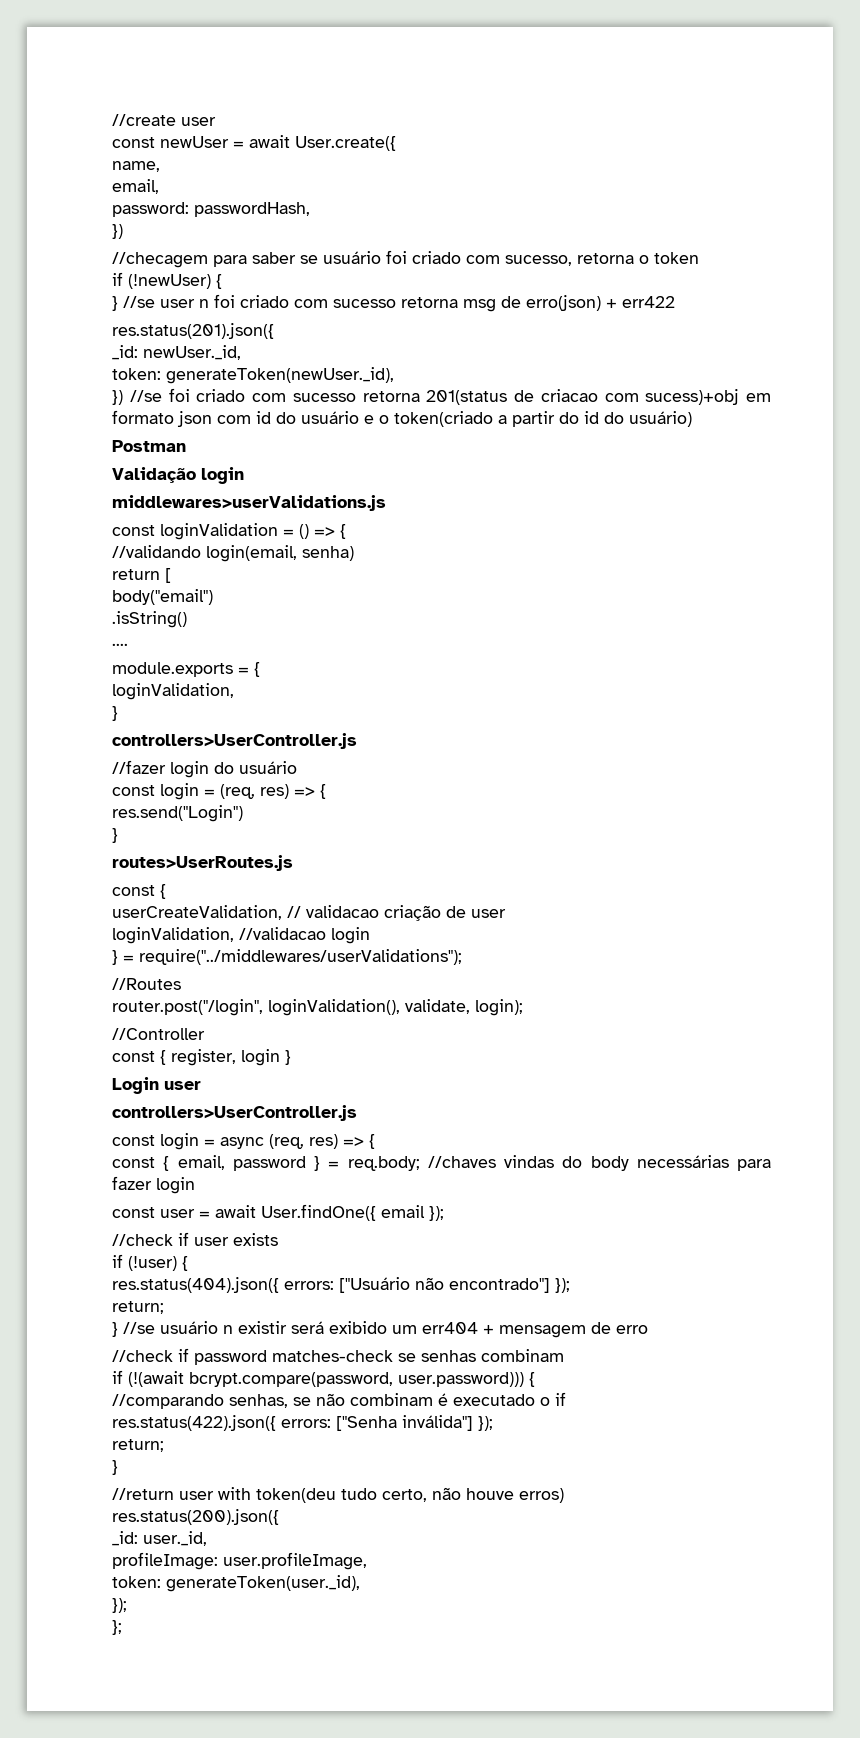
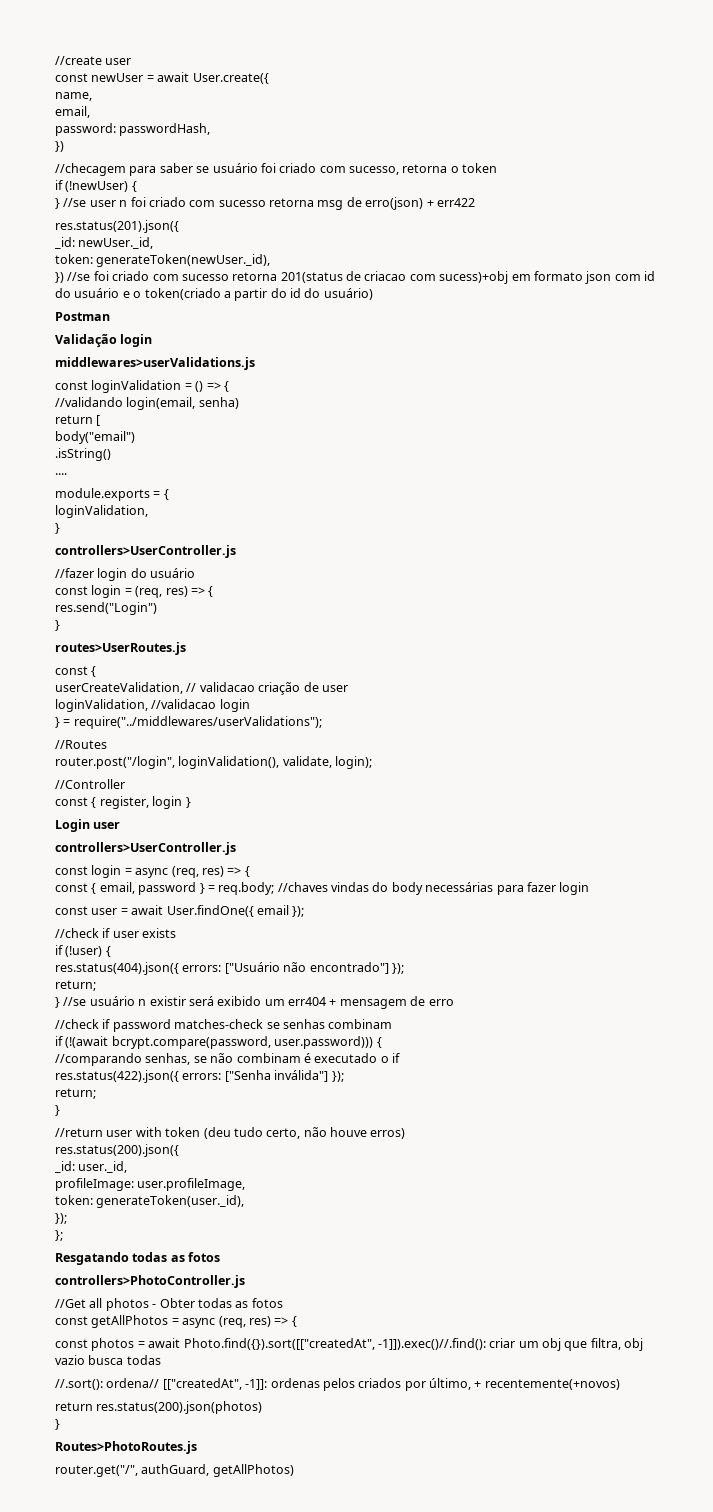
[256,1488,336,1503] token(deu -> [165,1127,231,1139] token (deu
(122, 1627) none -> [55,1252,221,1265] [55,1275,245,1288] [55,1298,283,1311] [55,1315,297,1328] [55,1338,644,1351] [55,1355,161,1365] [55,1378,620,1391] [55,1401,263,1414] [55,1419,60,1430] [55,1441,197,1454] [55,1464,294,1477] // Resgatando todas as fotos // controllers>PhotoController.js // //Get all photos - Obter todas as fotos // const getAllPhotos = async (req, res) => { // const photos = await Photo.find({}).sort([["createdAt", -1]]).exec()//.find(): criar um obj que filtra, obj vazio busca todas // //.sort(): ordena// [["createdAt", -1]]: ordenas pelos criados por último, + recentemente(+novos) // return res.status(200).json(photos) // } // Routes>PhotoRoutes.js // router.get("/", authGuard, getAllPhotos)

